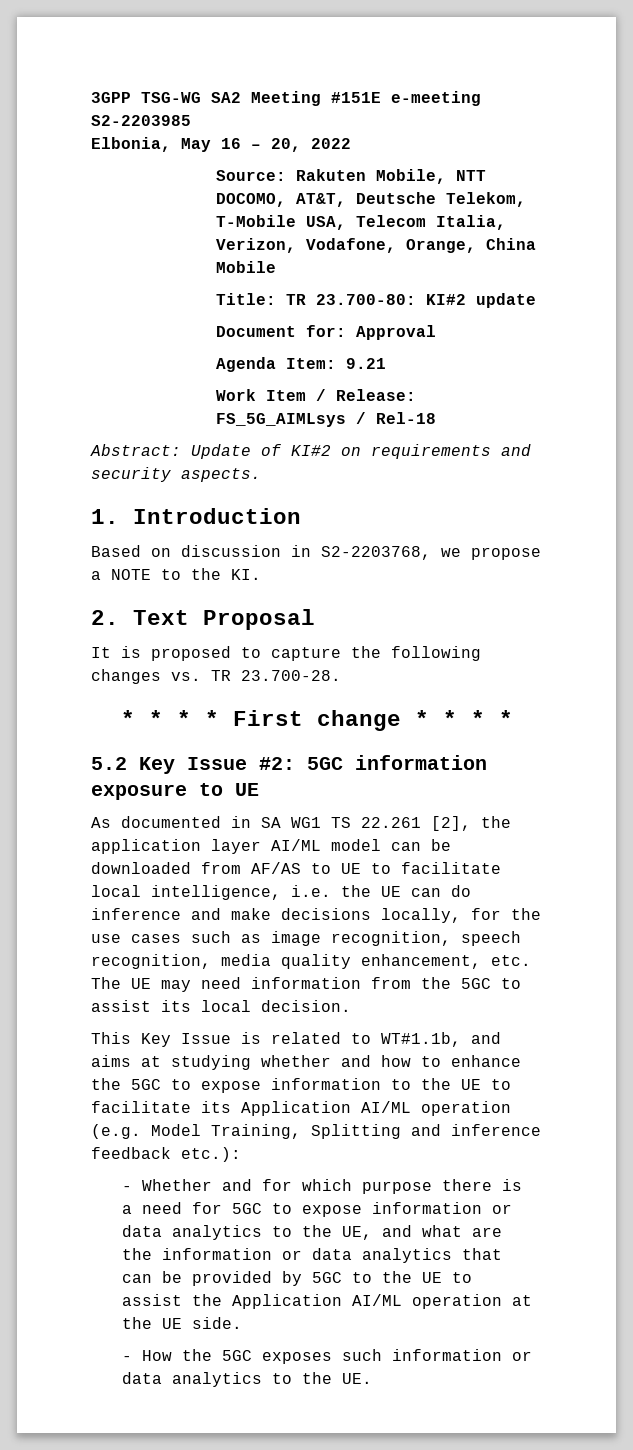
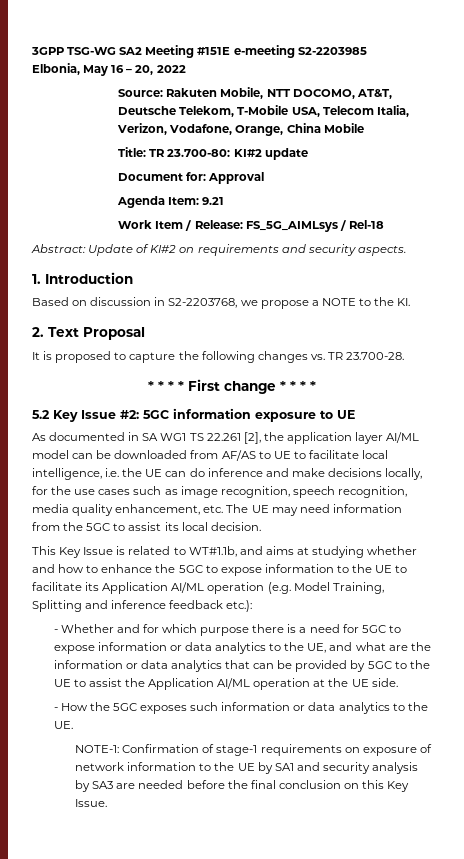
(373, 1378) none -> [75,744,432,756] [75,762,419,774] [75,780,410,792] [75,799,108,807] // NOTE-1: Confirmation of stage-1 requirements on exposure of network information to the UE by SA1 and security analysis by SA3 are needed before the final conclusion on this Key Issue.

